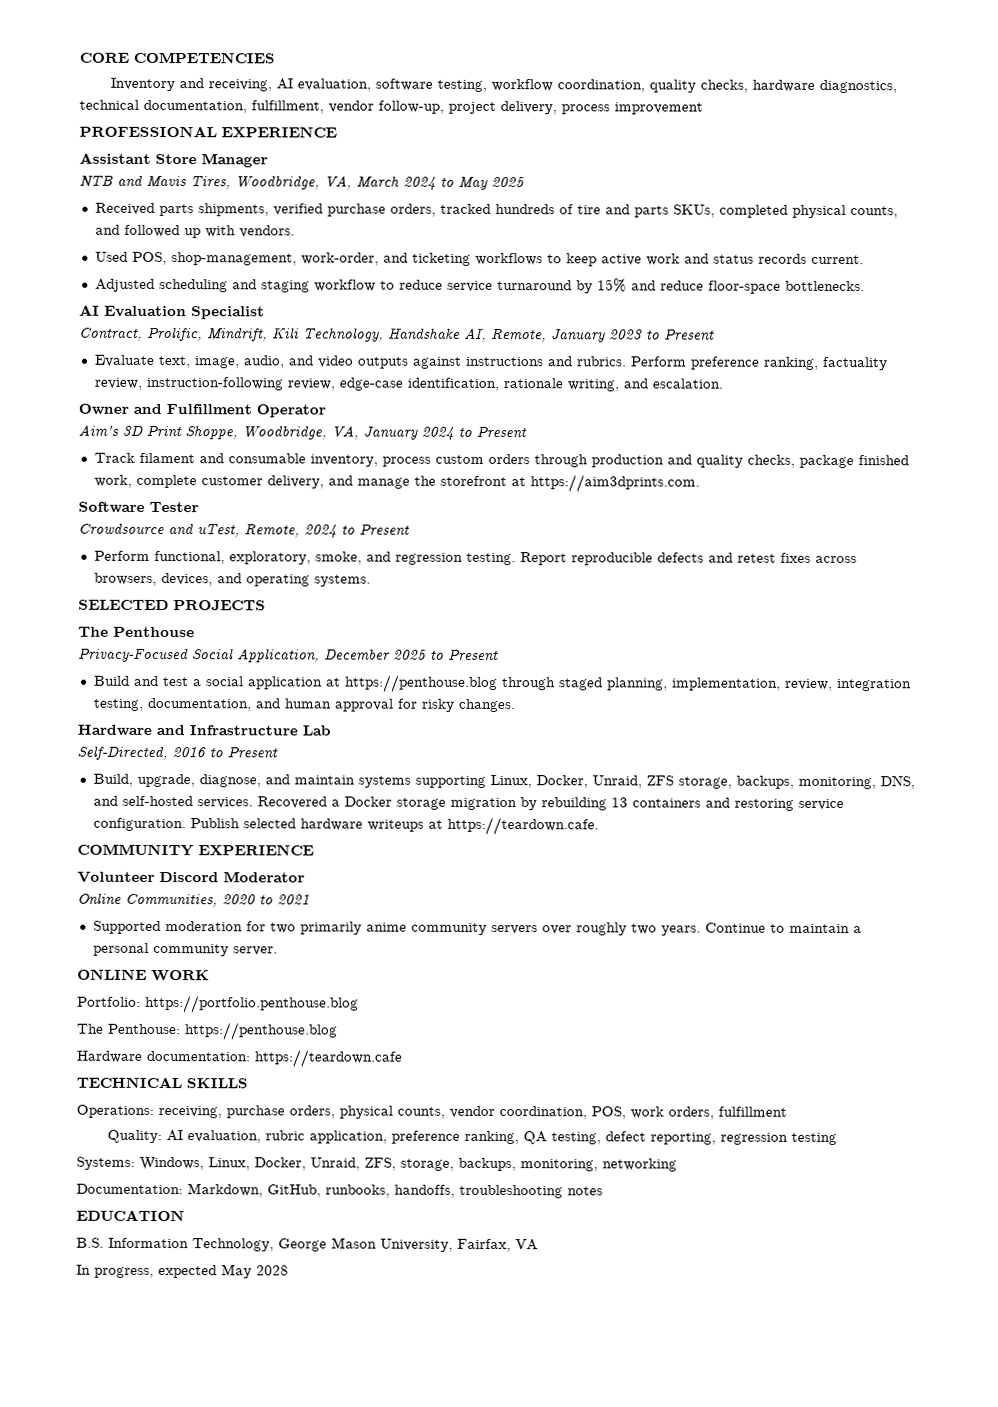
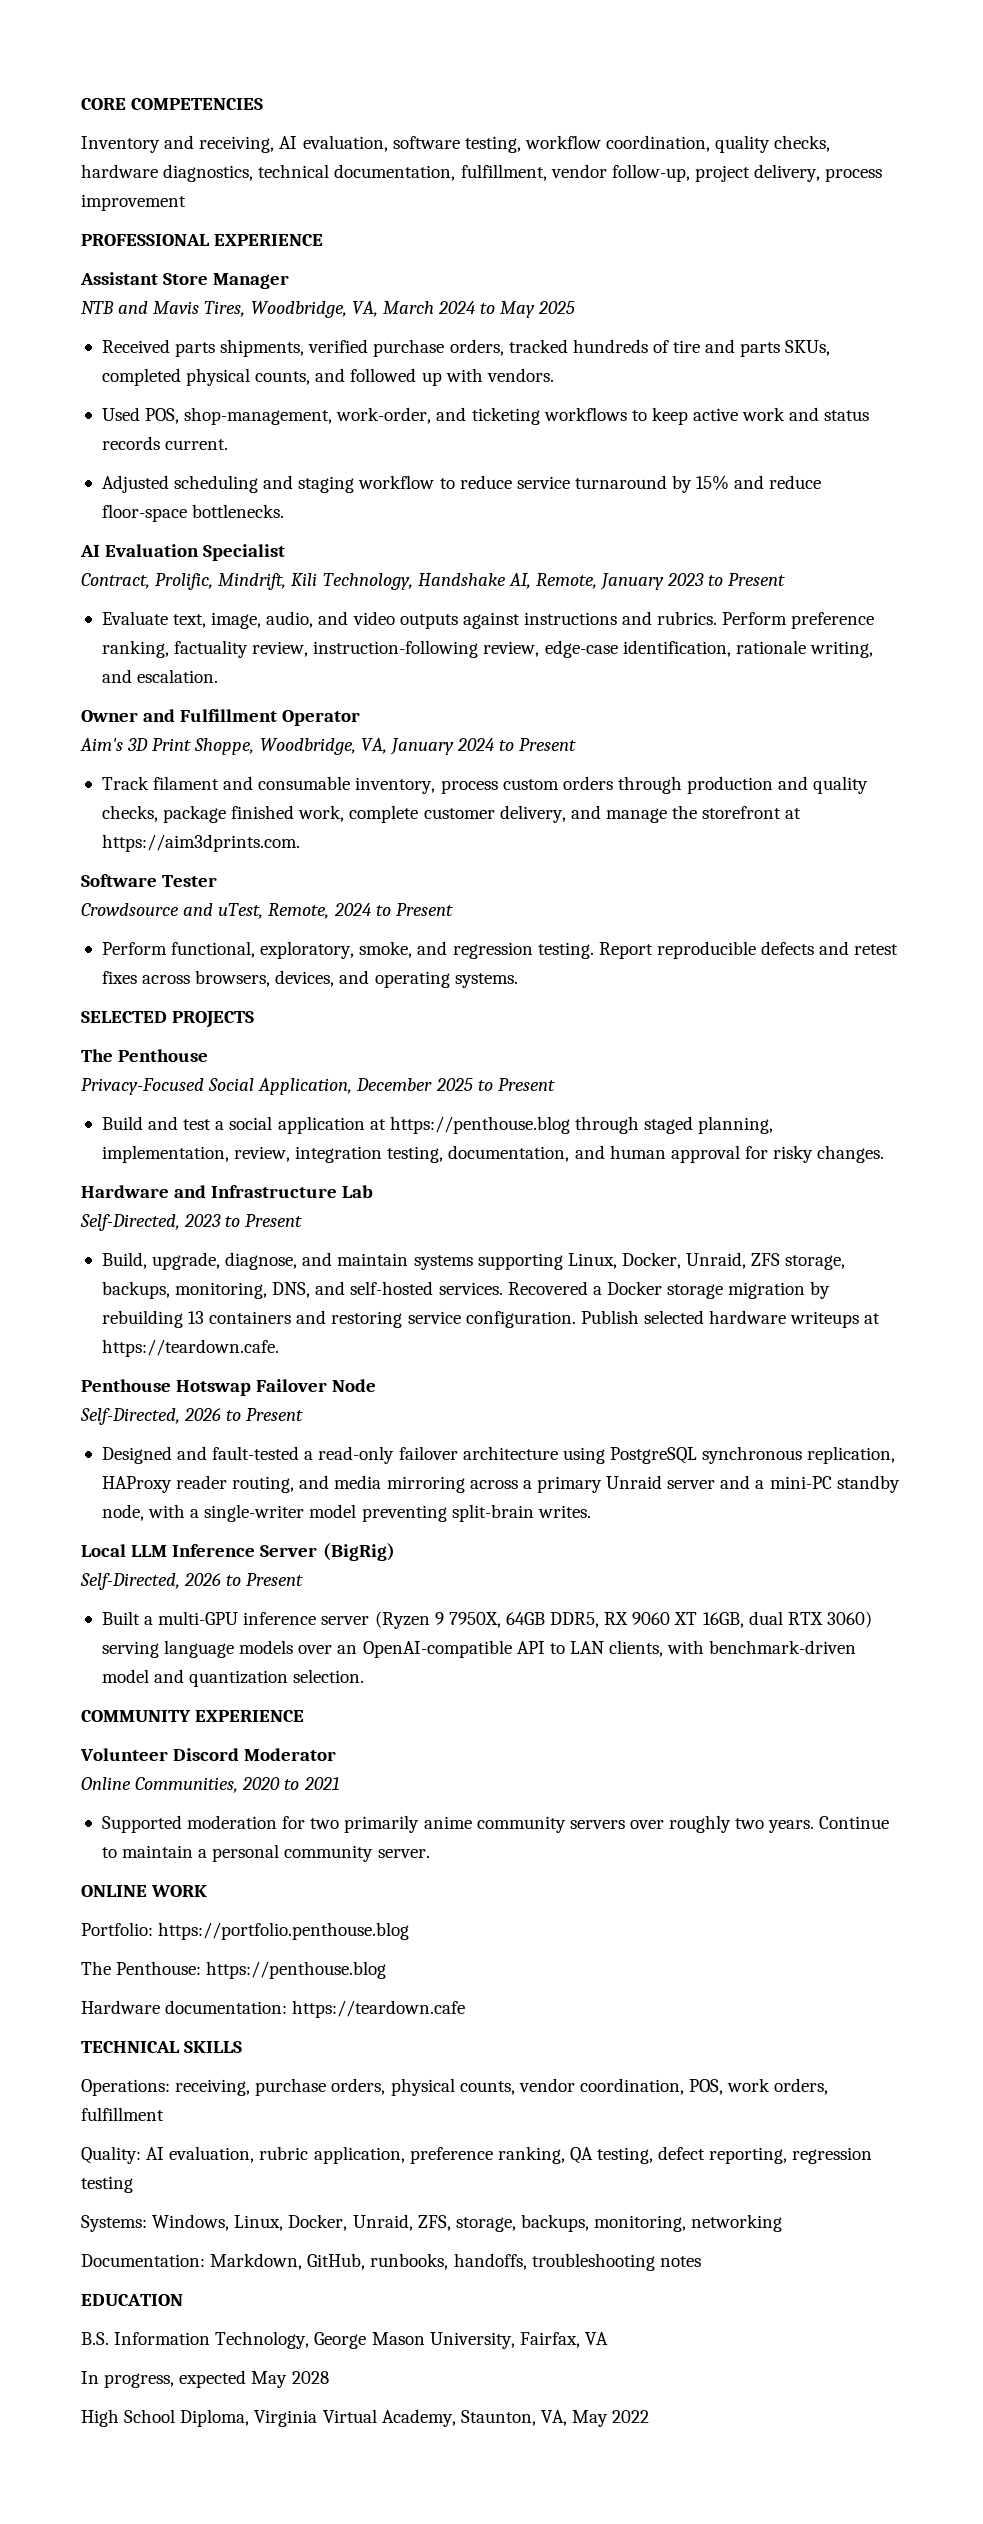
[172,747,206,758] 2016 -> [184,1214,222,1227] 2023
(599, 826) none -> [81,1379,377,1396] [80,1408,304,1425] [101,1446,896,1464] [101,1475,900,1493] [101,1504,591,1522] [81,1543,395,1561] [80,1573,304,1590] [101,1611,872,1629] [101,1640,857,1658] [101,1669,365,1687] // Penthouse Hotswap Failover Node // Self-Directed, 2026 to Present // Designed and fault-tested a read-only failover architecture using PostgreSQL synchronous replication, HAProxy reader routing, and media mirroring across a primary Unraid server and a mini-PC standby node, with a single-writer model preventing split-brain writes. // Local LLM Inference Server (BigRig) // Self-Directed, 2026 to Present // Built a multi-GPU inference server (Ryzen 9 7950X, 64GB DDR5, RX 9060 XT 16GB, dual RTX 3060) serving language models over an OpenAI-compatible API to LAN clients, with benchmark-driven model and quantization selection.
(289, 1270) none -> [81,2409,650,2427] // High School Diploma, Virginia Virtual Academy, Staunton, VA, May 2022

